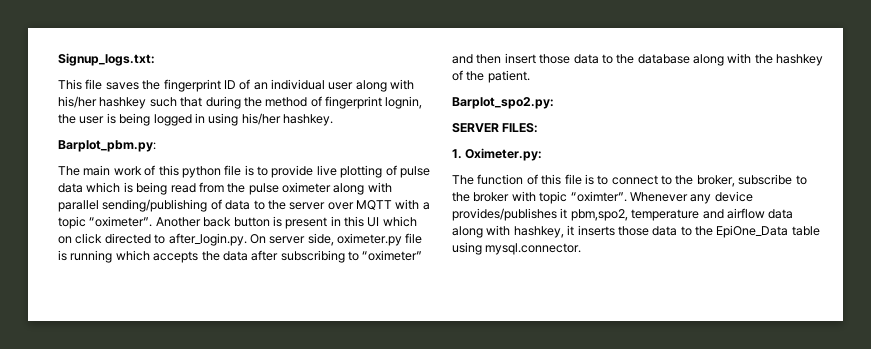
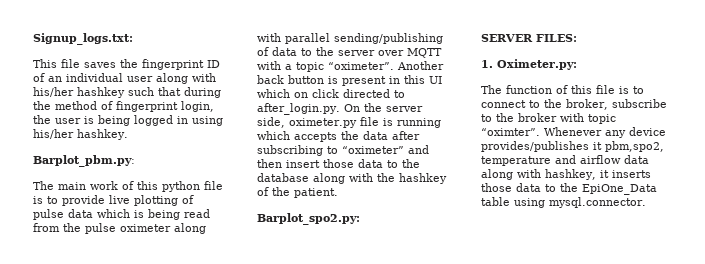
[385,96,423,109] lognin, -> [181,101,214,112] login,
(266, 239) none -> [363,103,382,112] the

